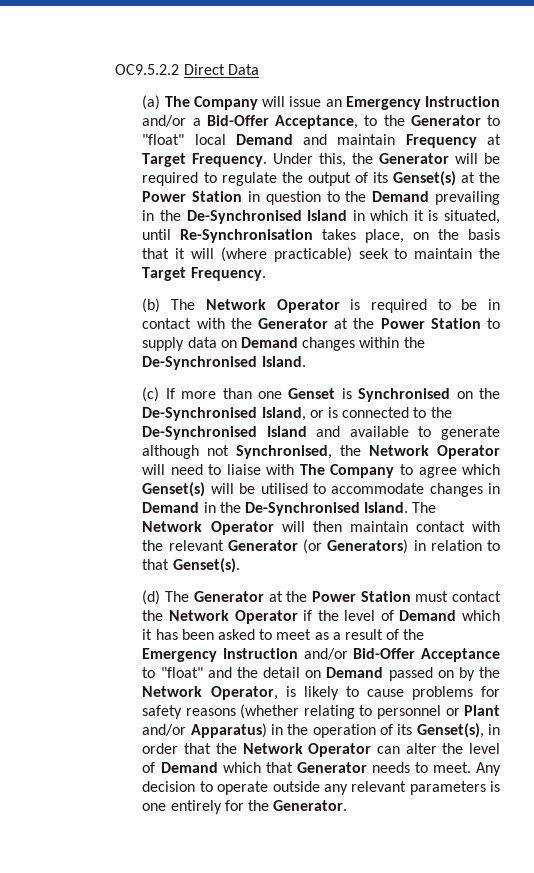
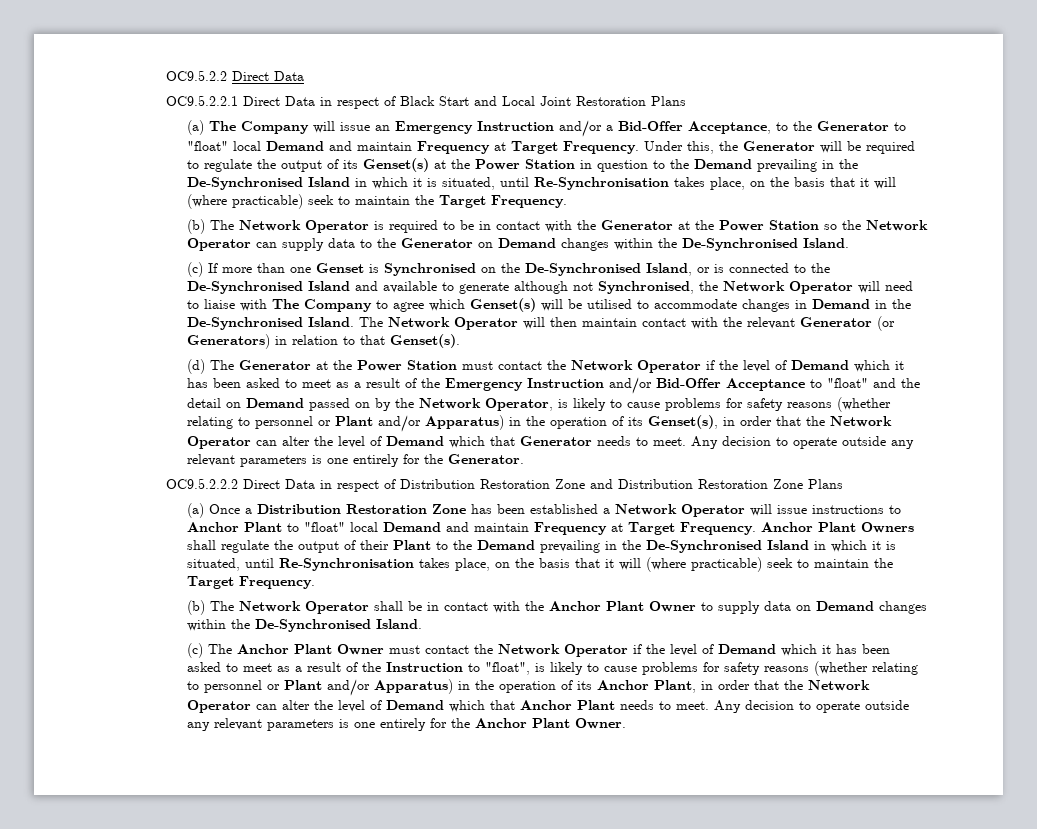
(259, 69) none -> [166,95,687,109] // OC9.5.2.2.1 Direct Data in respect of Black Start and Local Joint Restoration Plans
[487,318,500,329] [142,337,217,351] to supply data -> [823,220,928,231] [186,238,473,251] so the Network Operator can supply data to the Generator
(348, 805) none -> [166,478,844,492] [186,503,901,518] [186,522,914,535] [186,540,896,553] [186,557,893,572] [186,576,315,589] [186,600,927,615] [186,619,422,632] [186,643,890,658] [186,661,918,676] [186,679,870,696] [186,700,909,713] [186,718,626,731] // OC9.5.2.2.2 Direct Data in respect of Distribution Restoration Zone and Distribution Restoration Zone Plans // (a) Once a Distribution Restoration Zone has been established a Network Operator will issue instructions to Anchor Plant to "float" local Demand and maintain Frequency at Target Frequency. Anchor Plant Owners shall regulate the output of their Plant to the Demand prevailing in the De-Synchronised Island in which it is situated, until Re-Synchronisation takes place, on the basis that it will (where practicable) seek to maintain the Target Frequency. // (b) The Network Operator shall be in contact with the Anchor Plant Owner to supply data on Demand changes within the De-Synchronised Island. // (c) The Anchor Plant Owner must contact the Network Operator if the level of Demand which it has been asked to meet as a result of the Instruction to "float", is likely to cause problems for safety reasons (whether relating to personnel or Plant and/or Apparatus) in the operation of its Anchor Plant, in order that the Network Operator can alter the level of Demand which that Anchor Plant needs to meet. Any decision to operate outside any relevant parameters is one entirely for the Anchor Plant Owner.

